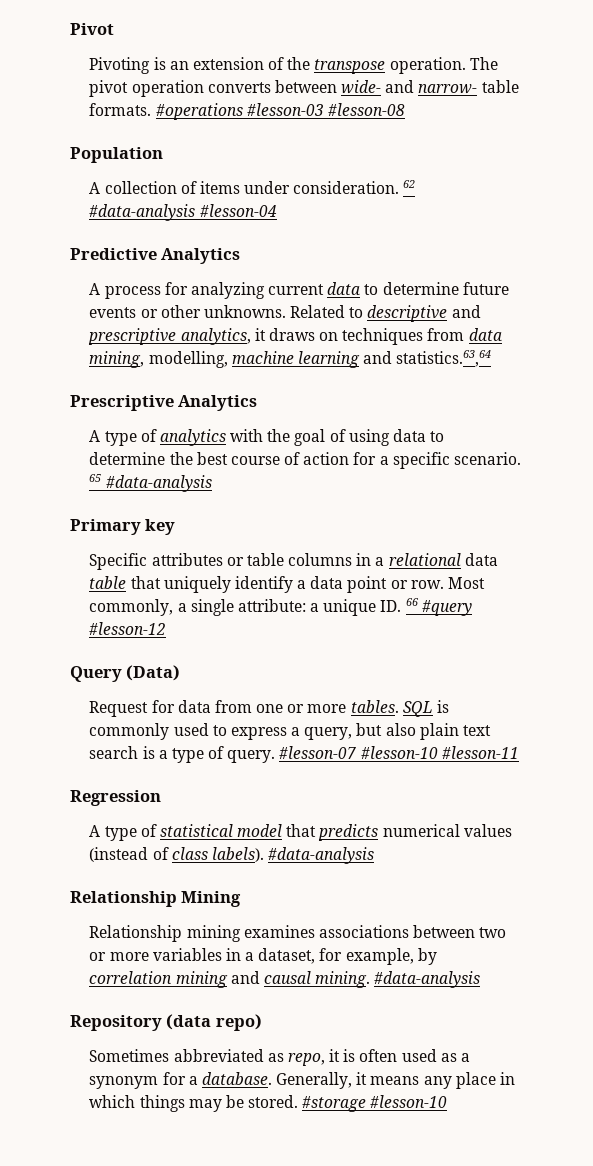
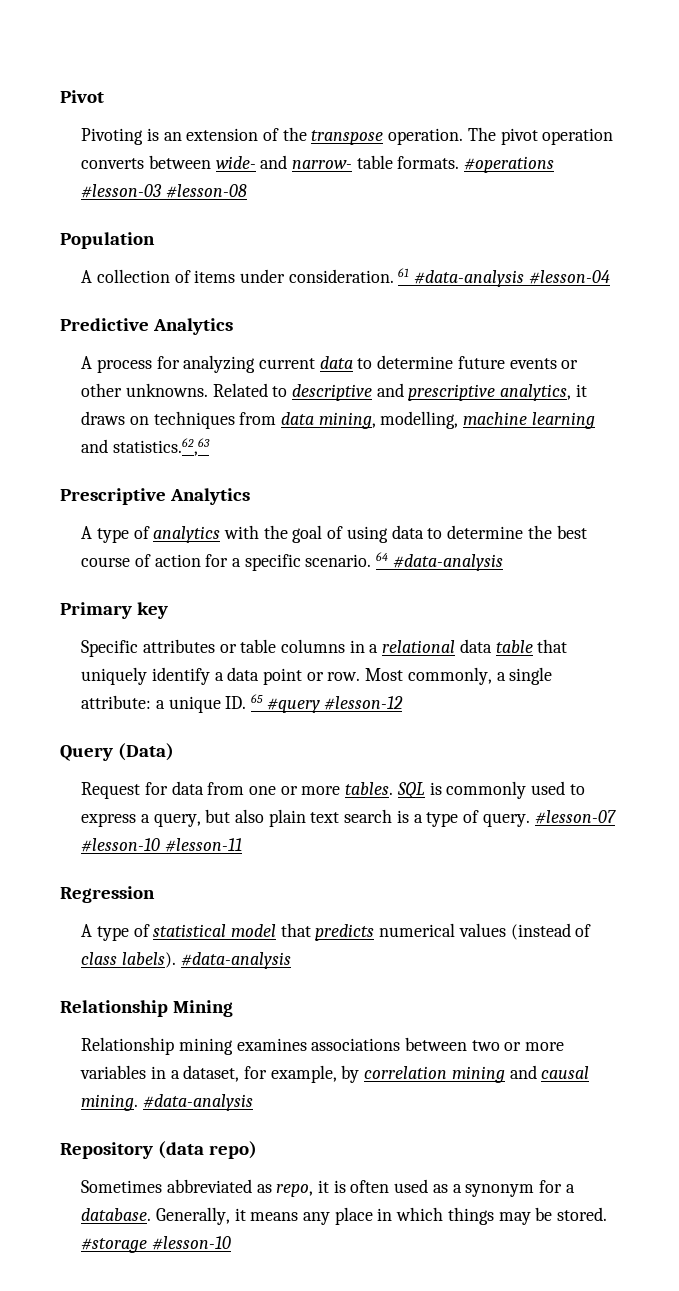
[403,180,416,188] 62 -> [398,268,410,277] 61
[396,350,492,367] statistics.63,64 -> [112,438,210,456] statistics.62,63
[89,474,102,482] 65 -> [376,552,389,561] 64
[405,598,419,606] 66 -> [251,694,264,703] 65

